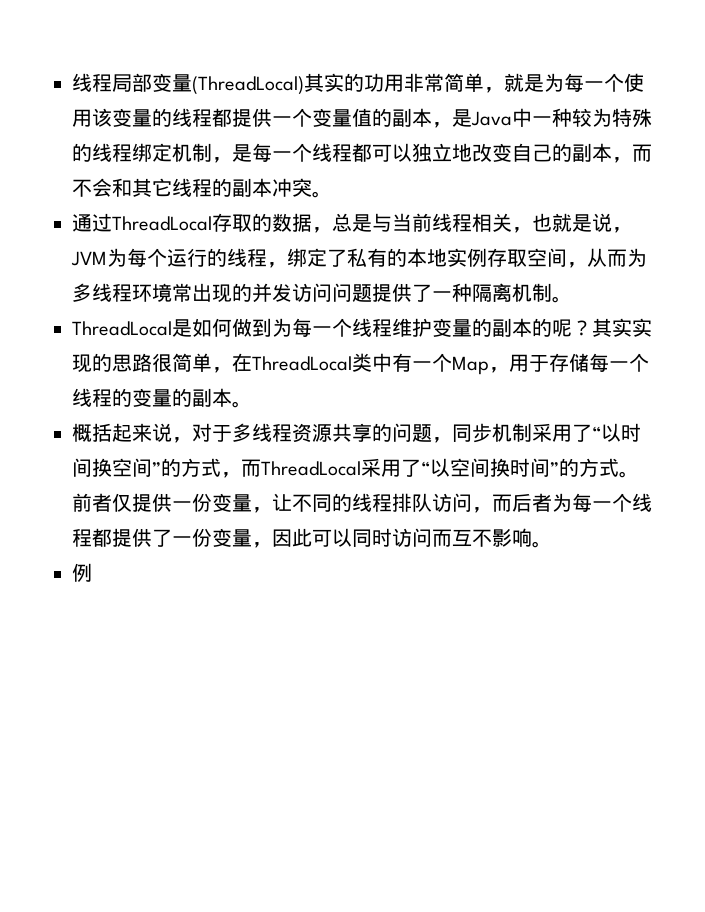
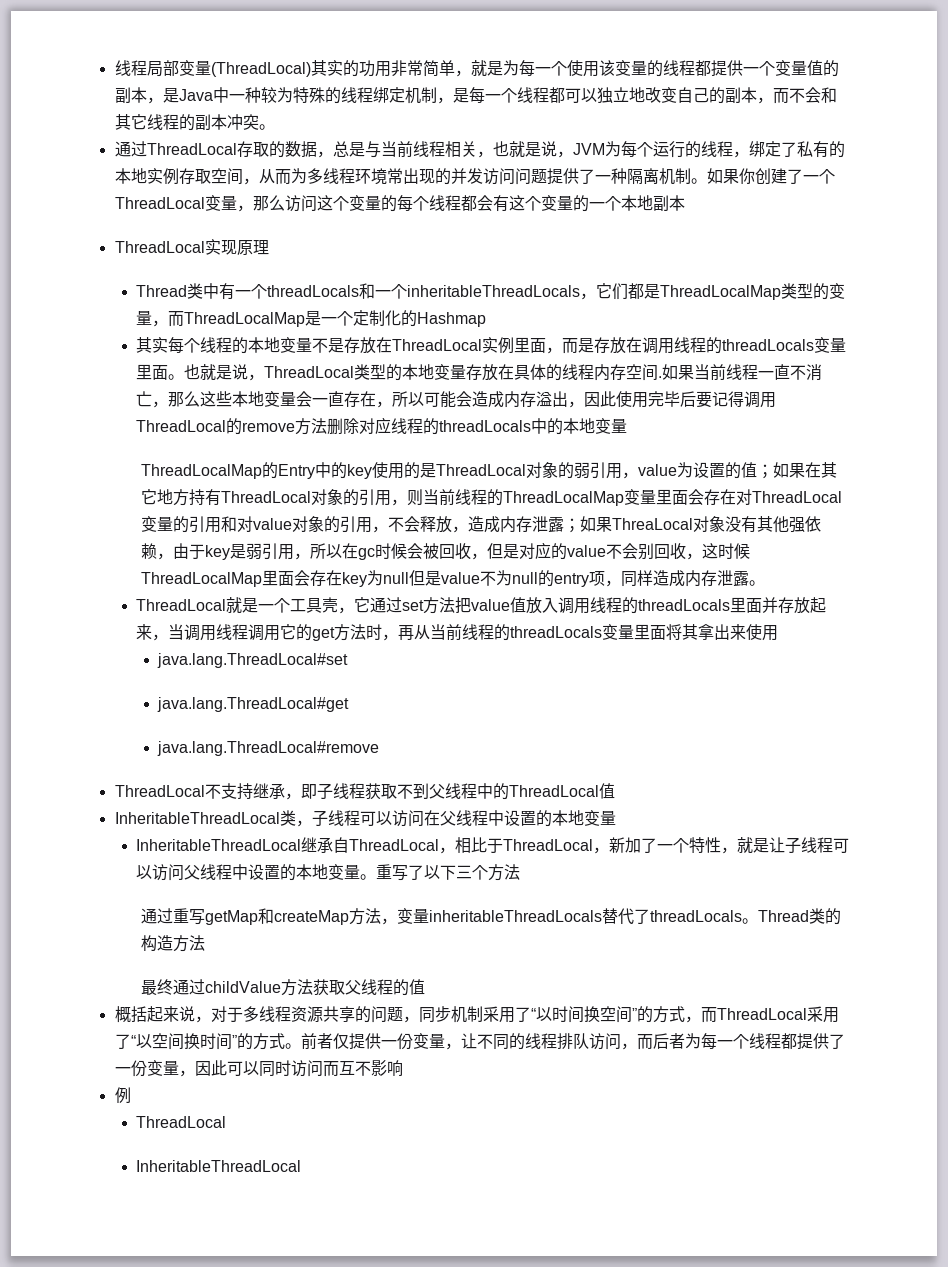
[72,318,652,337] [72,353,649,375] [72,388,252,408] // ThreadLocal是如何做到为每一个线程维护变量的副本的呢？其实实现的思路很简单，在ThreadLocal类中有一个Map，用于存储每一个线程的变量的副本。 -> [706,168,835,185] [114,195,685,212] [114,239,269,255] [136,283,846,300] [136,310,487,327] [136,337,847,354] [136,364,823,381] [136,391,777,408] [136,417,628,435] [140,462,837,479] [140,489,842,506] [140,516,821,533] [140,542,750,560] [140,570,765,587] [136,597,827,614] [136,624,779,641] [157,653,349,668] [157,697,350,712] [157,741,380,756] [114,783,615,800] [114,810,616,827] [136,837,850,854] [136,864,521,881] [140,908,841,925] [140,935,205,952] [140,979,425,996] 如果你创建了一个ThreadLocal变量，那么访问这个变量的每个线程都会有这个变量的一个本地副本 // ThreadLocal实现原理 // Thread类中有一个threadLocals和一个inheritableThreadLocals，它们都是ThreadLocalMap类型的变量，而ThreadLocalMap是一个定制化的Hashmap // 其实每个线程的本地变量不是存放在ThreadLocal实例里面，而是存放在调用线程的threadLocals变量里面。也就是说，ThreadLocal类型的本地变量存放在具体的线程内存空间.如果当前线程一直不消亡，那么这些本地变量会一直存在，所以可能会造成内存溢出，因此使用完毕后要记得调用ThreadLocal的remove方法删除对应线程的threadLocals中的本地变量 // ThreadLocalMap的Entry中的key使用的是ThreadLocal对象的弱引用，value为设置的值；如果在其它地方持有ThreadLocal对象的引用，则当前线程的ThreadLocalMap变量里面会存在对ThreadLocal变量的引用和对value对象的引用，不会释放，造成内存泄露；如果ThreaLocal对象没有其他强依赖，由于key是弱引用，所以在gc时候会被回收，但是对应的value不会别回收，这时候ThreadLocalMap里面会存在key为null但是value不为null的entry项，同样造成内存泄露。 // ThreadLocal就是一个工具壳，它通过set方法把value值放入调用线程的threadLocals里面并存放起来，当调用线程调用它的get方法时，再从当前线程的threadLocals变量里面将其拿出来使用 // java.lang.ThreadLocal#set // java.lang.ThreadLocal#get // java.lang.ThreadLocal#remove // ThreadLocal不支持继承，即子线程获取不到父线程中的ThreadLocal值 // InheritableThreadLocal类，子线程可以访问在父线程中设置的本地变量 // InheritableThreadLocal继承自ThreadLocal，相比于ThreadLocal，新加了一个特性，就是让子线程可以访问父线程中设置的本地变量。重写了以下三个方法 // 通过重写getMap和createMap方法，变量inheritableThreadLocals替代了threadLocals。Thread类的构造方法 // 最终通过childValue方法获取父线程的值
[532,541,552,548] [72,563,92,582] 。 // 例 -> [114,1087,131,1104] [136,1116,227,1128] [136,1160,302,1172] // 例 // ThreadLocal // InheritableThreadLocal

